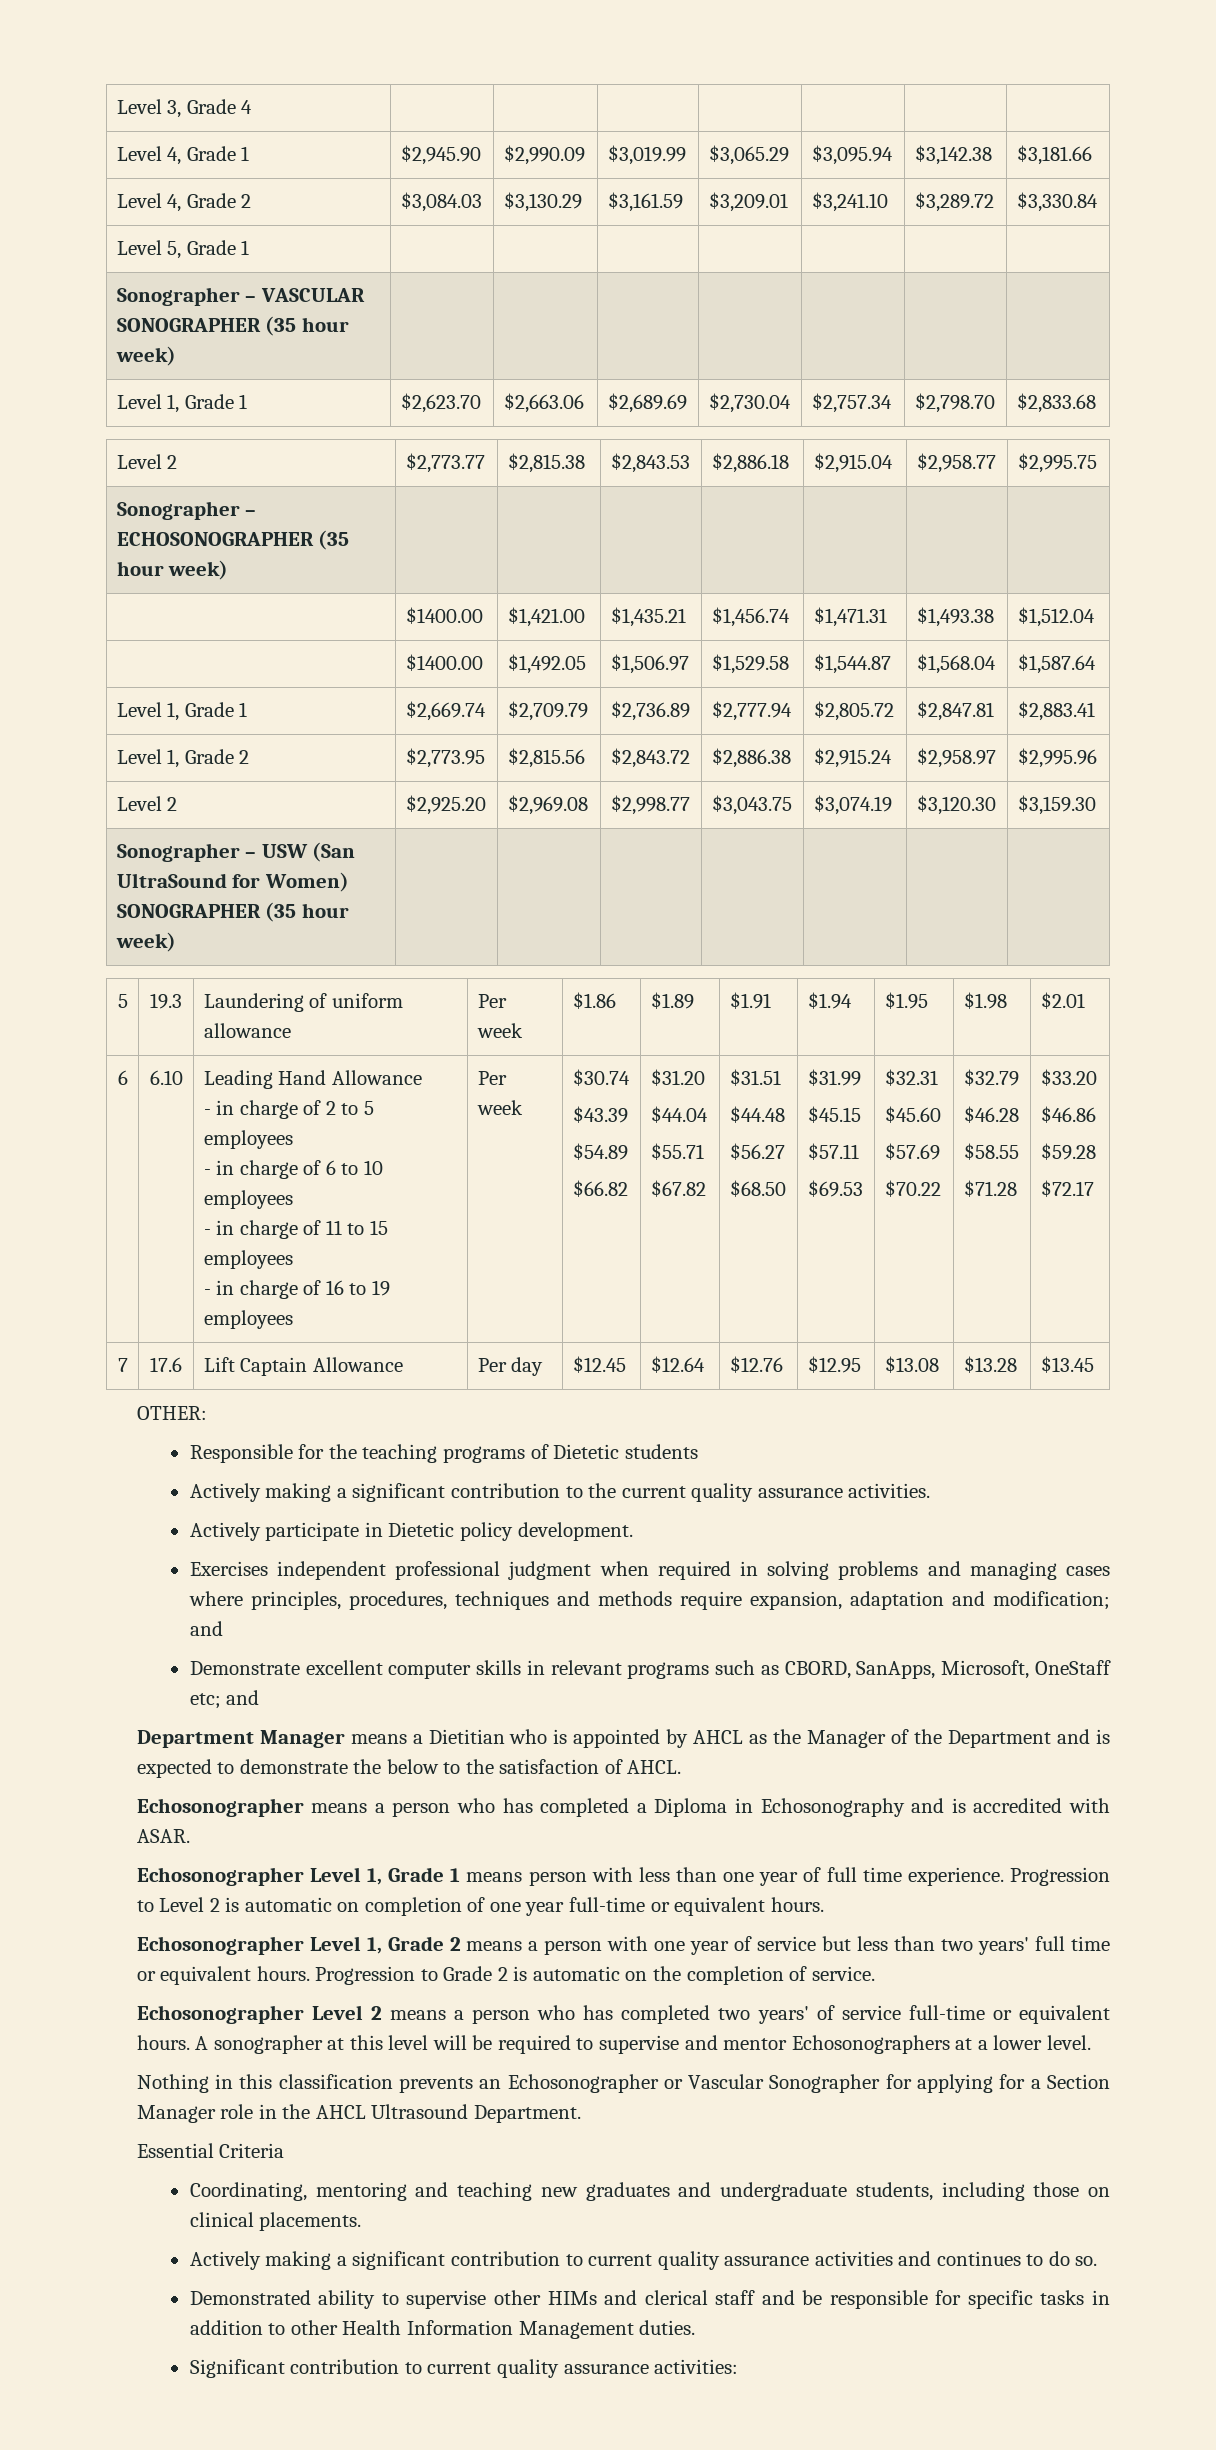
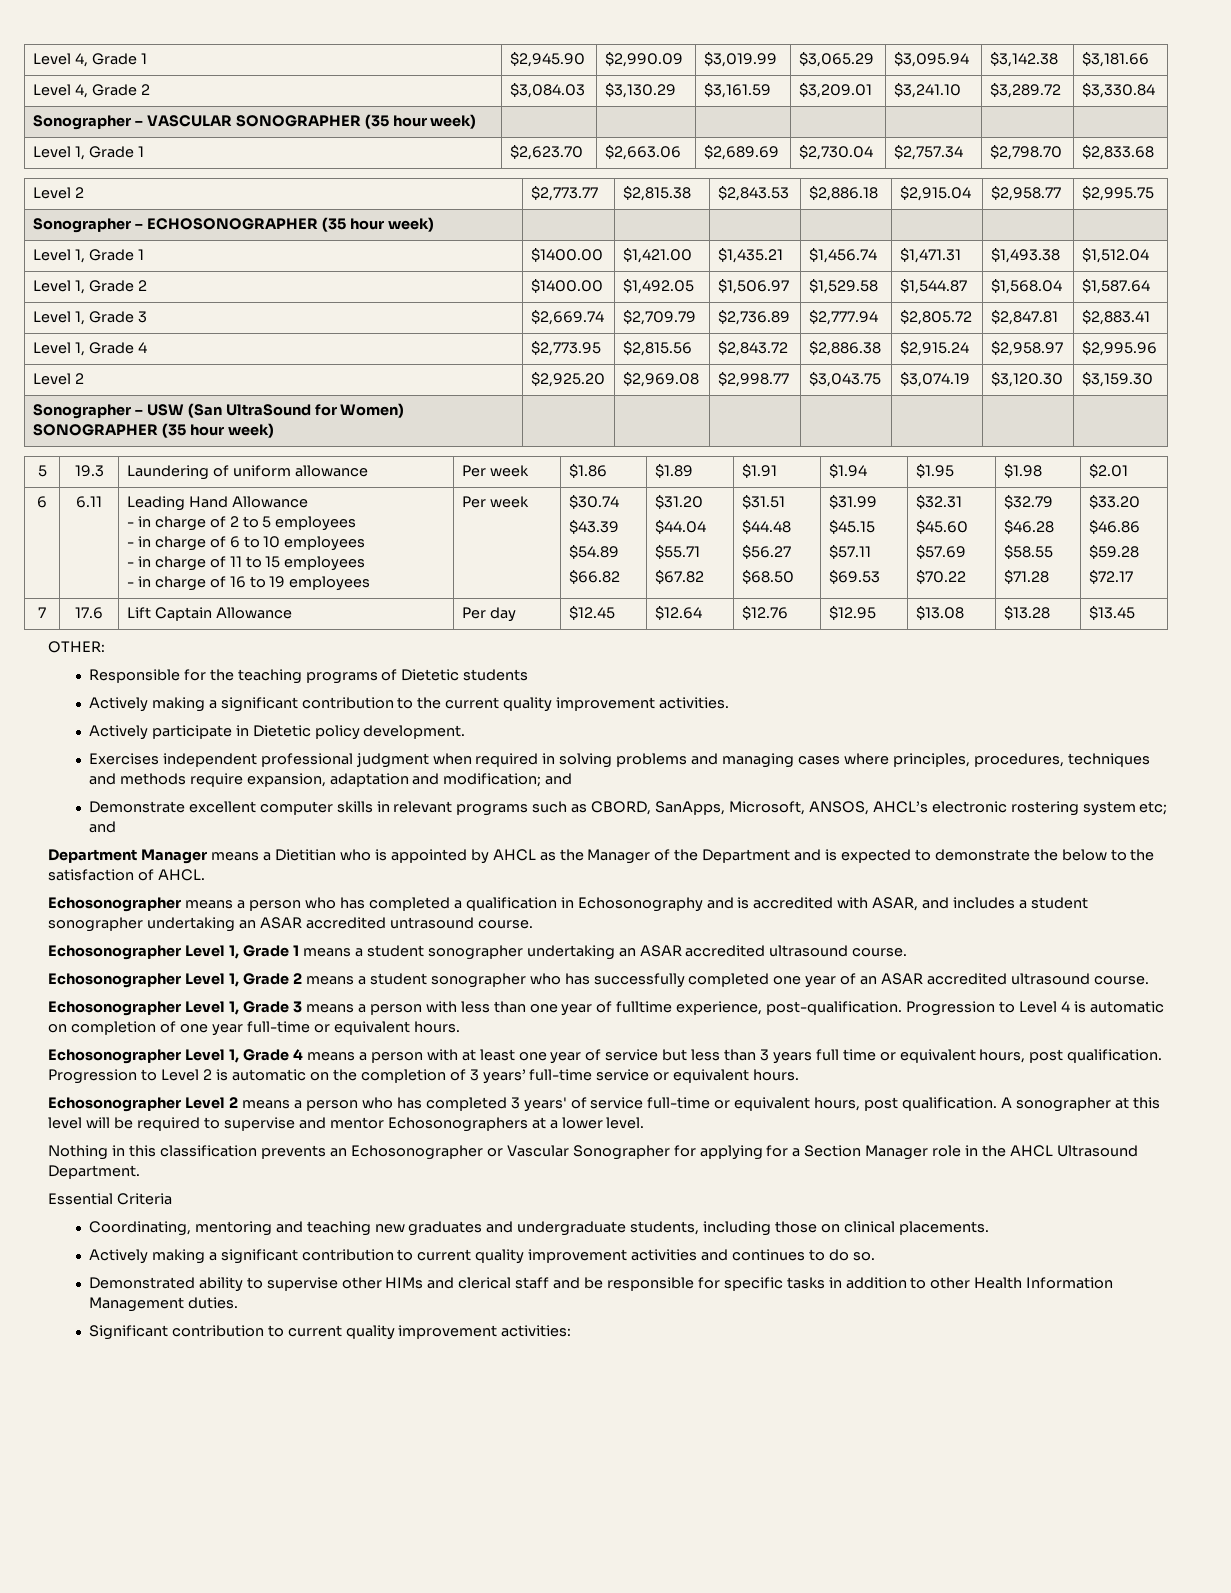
[116,99,253,118] [116,146,162,161] Level 3, Grade 4 | | | | | | | // Level -> [32,53,71,65] Level
[116,240,250,259] // Level 5, Grade 1 | | | | | | | -> (1155, 90) none
(229, 570) none -> [32,249,144,263] Level 1, Grade 1
(1095, 617) none -> [32,280,147,294] Level 1, Grade 2
[239,702,248,717] 1 -> [137,311,147,323] 3
[239,750,250,764] 2 -> [137,342,147,353] 4
[149,1070,183,1085] 6.10 -> [76,496,102,508] 6.11
[757,1488,843,1498] assurance -> [556,697,656,711] improvement
[1035,1660,1111,1675] OneStaff -> [808,801,1136,816] ANSOS, AHCL’s electronic rostering system
[654,1798,728,1817] Diploma -> [465,897,557,911] qualification
[136,1829,190,1843] ASAR. -> [872,897,1088,911] [48,917,533,932] ASAR, and includes a student sonographer undertaking an ASAR accredited untrasound course.
(523, 1877) none -> [354,945,908,960] [48,973,1149,988] [48,1001,366,1016] a student sonographer undertaking an ASAR accredited ultrasound course. // Echosonographer Level 1, Grade 2 means a student sonographer who has successfully completed one year of an ASAR accredited ultrasound course. // Echosonographer Level 1, Grade 3 means a
[826,1867,1110,1886] [136,1897,220,1912] full time experience. Progression to Level 2 -> [616,1001,1070,1016] fulltime experience, post-qualification. Progression to Level 4
[449,1936,649,1955] 2 means a person with -> [293,1049,515,1063] 4 means a person with at least
[941,1937,1030,1955] two years' -> [759,1049,812,1064] 3 years
[256,1966,493,1985] hours. Progression to Grade -> [979,1049,1163,1063] [48,1069,200,1084] hours, post qualification. Progression to Level
[811,1966,875,1981] service. -> [469,1069,800,1084] 3 years’ full-time service or equivalent hours.
[718,2008,751,2020] two -> [510,1097,520,1109] 3
[136,2035,190,2050] hours. -> [814,1097,997,1111] hours, post qualification.
[724,2256,810,2266] assurance -> [528,1249,628,1263] improvement
[563,2364,649,2374] assurance -> [398,1325,498,1339] improvement

